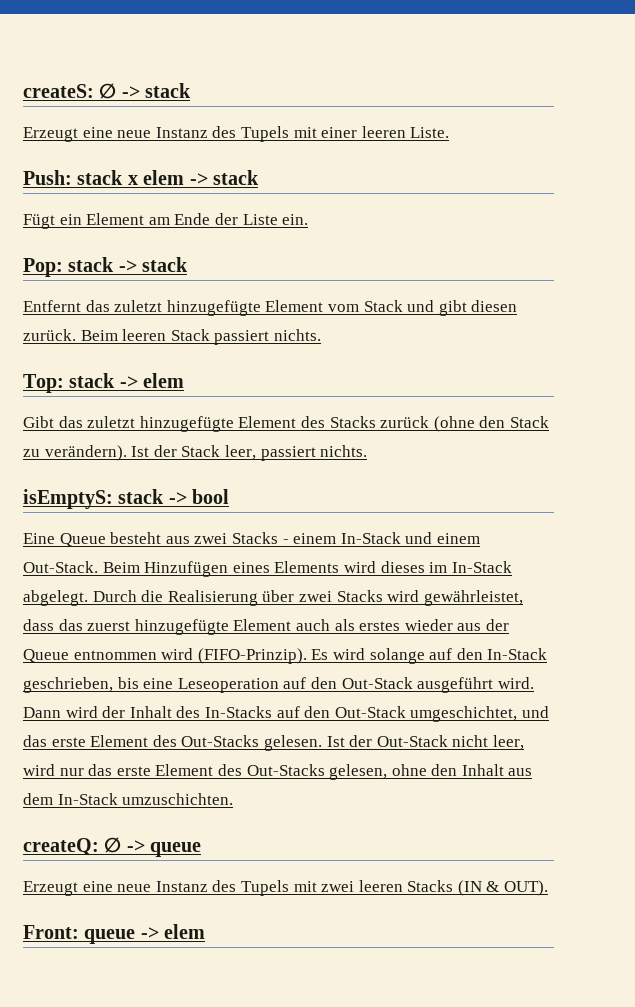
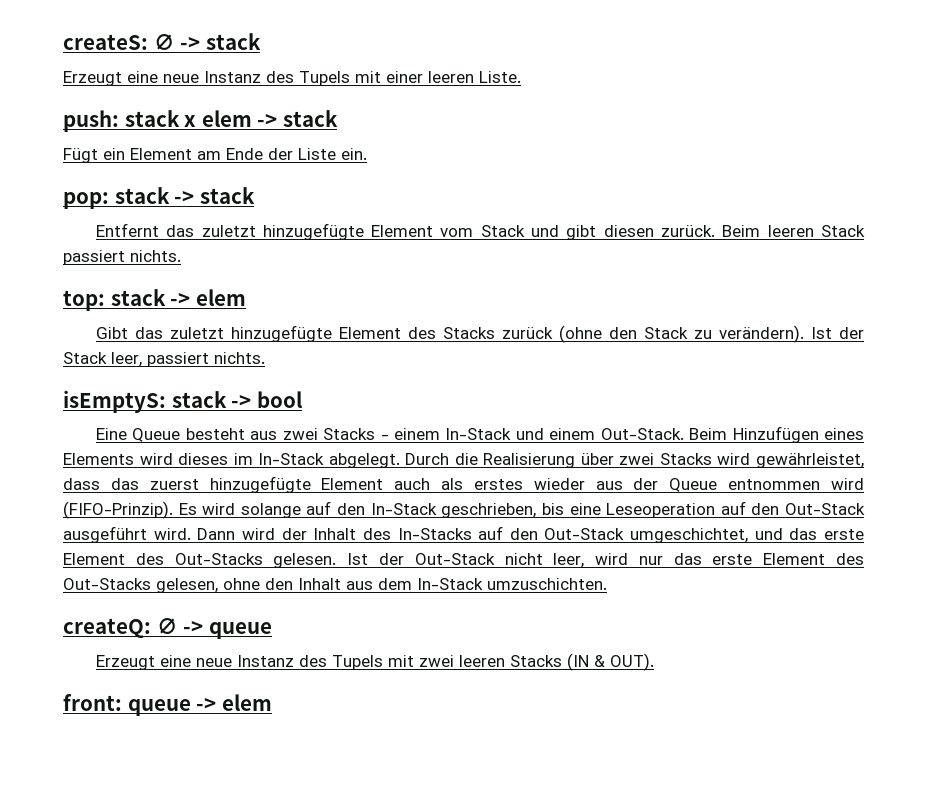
[23,170,72,185] Push: -> [63,110,119,132] push:
[23,258,63,277] Pop: -> [63,192,109,209] pop:
[23,374,64,393] Top: -> [63,290,105,311] top:
[23,925,79,939] Front: -> [63,694,122,711] front:

